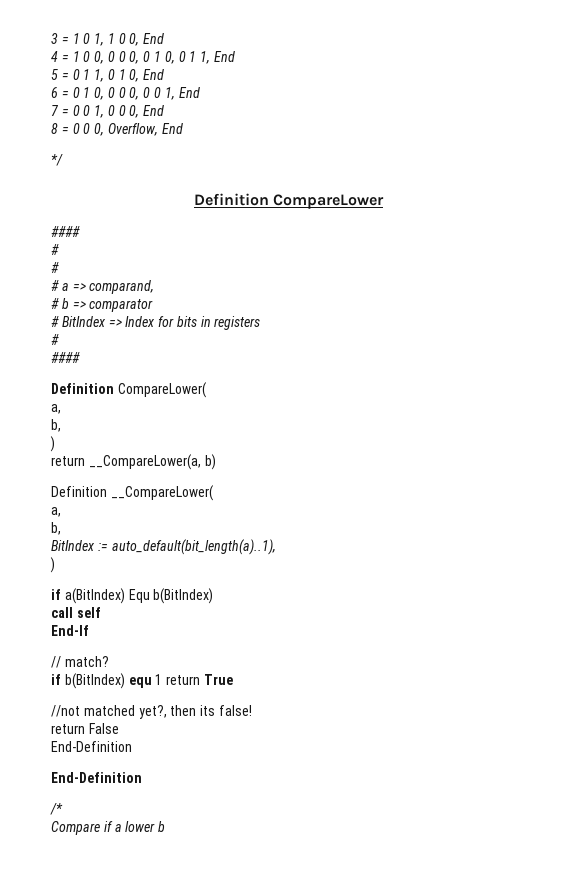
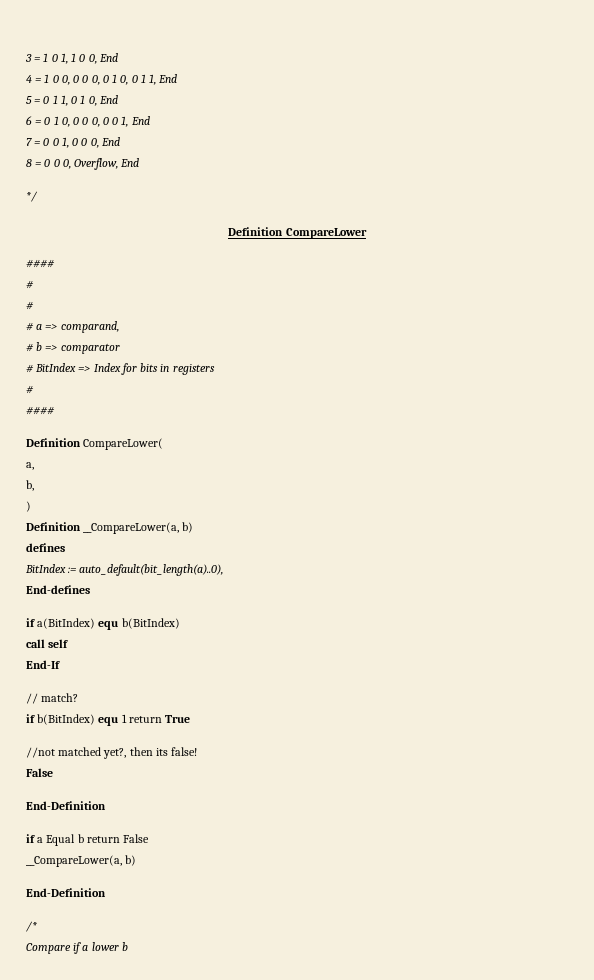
[51,454,216,470] [51,485,213,501] [51,507,61,517] [51,522,61,535] return __CompareLower(a, b) // Definition __CompareLower( // a, // b, -> [26,522,194,534] [26,543,65,552] Definition __CompareLower(a, b) // defines
[111,539,276,555] [50,557,55,573] auto_default(bit_length(a)..1), // ) -> [79,564,224,576] [26,585,90,594] auto_default(bit_length(a)..0), // End-defines
[128,589,150,603] Equ -> [98,621,119,630] equ
(252, 710) none -> [26,768,53,777] [26,801,106,810] [26,834,84,846] False // End-Definition // if a Equal b
[51,741,132,752] End-Definition -> [26,855,137,867] __CompareLower(a, b)

